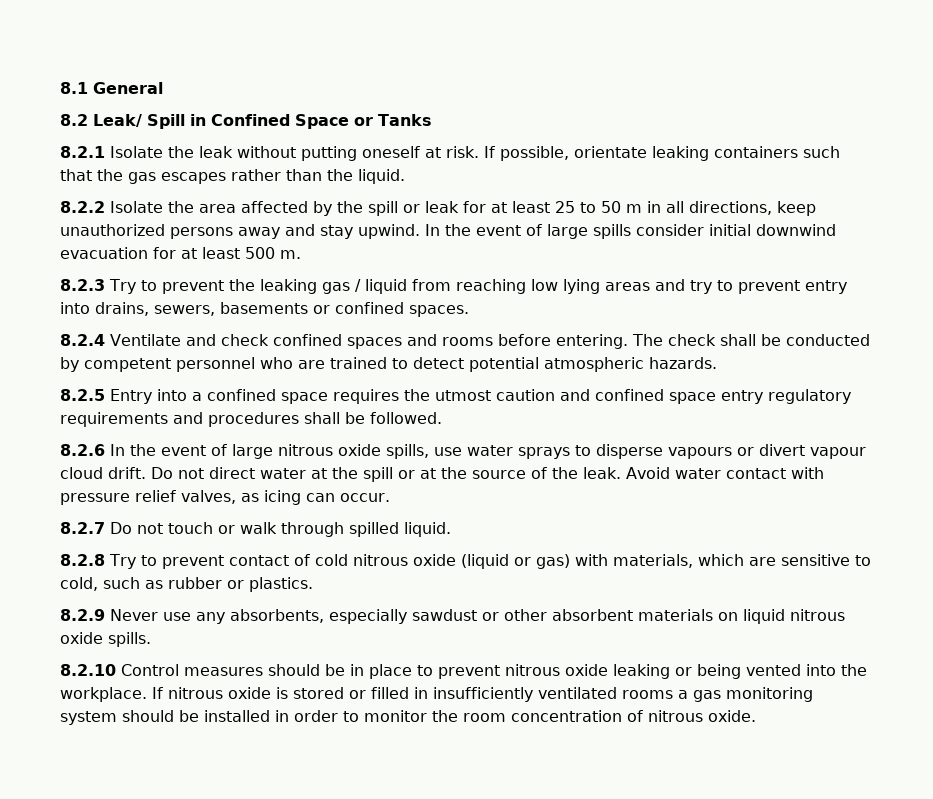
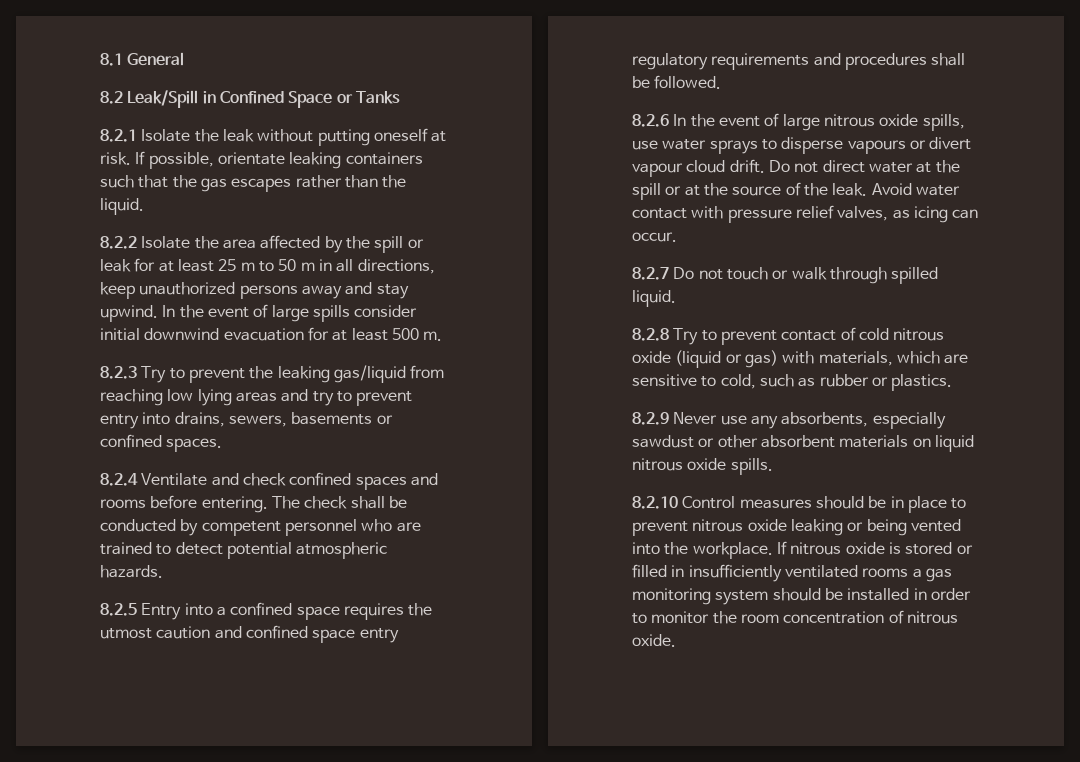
[93,114,185,129] Leak/ Spill -> [127,90,199,108] Leak/Spill
(575, 207) none -> [240,262,255,271] m
[321,279,407,294] gas / liquid -> [333,365,406,383] gas/liquid

